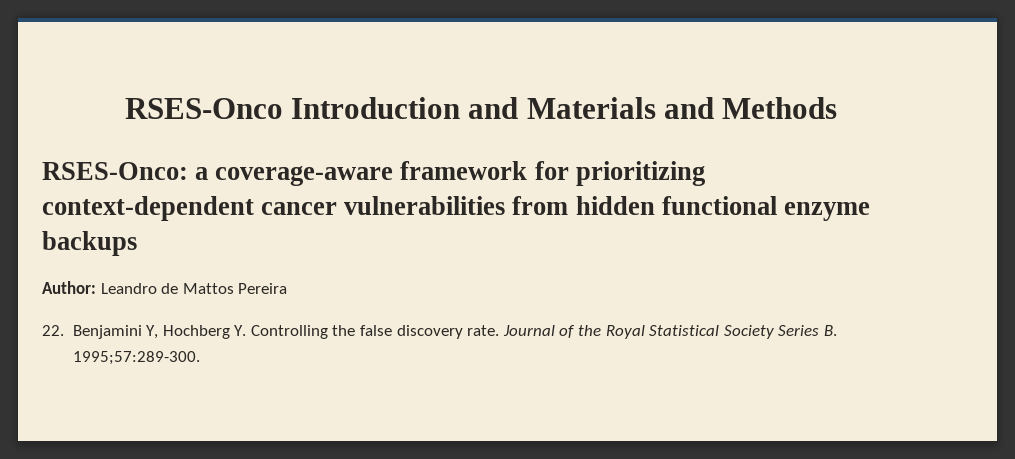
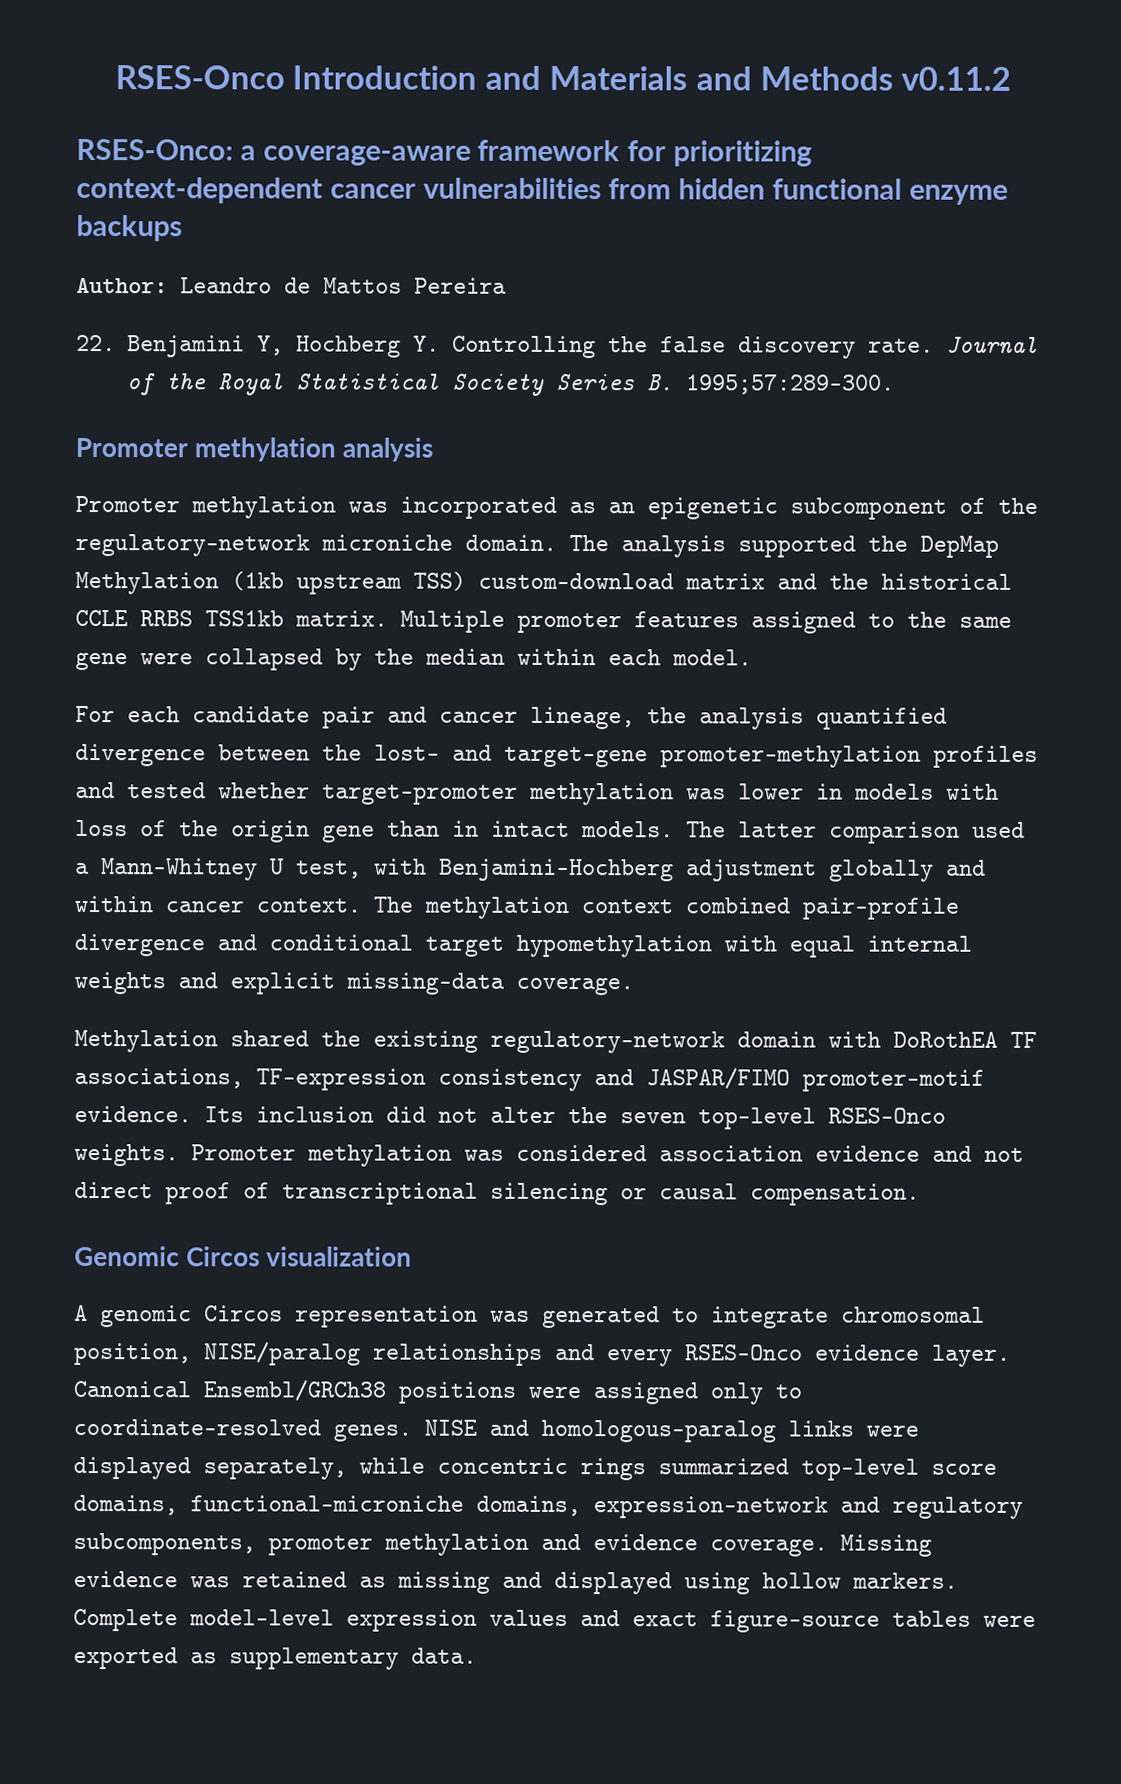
(838, 108) none -> [901,66,1012,91] v0.11.2
(200, 358) none -> [75,437,434,462] [75,495,1038,520] [75,533,999,558] [75,571,1012,595] [75,609,1012,634] [75,648,752,671] [75,705,947,730] [75,743,1038,768] [75,781,999,806] [75,819,1025,844] [75,858,986,882] [74,895,959,920] [74,933,972,958] [74,971,634,996] [74,1029,1037,1054] [74,1067,985,1092] [74,1105,946,1130] [74,1143,1024,1167] [74,1181,920,1206] [74,1245,413,1267] [74,1304,985,1329] [74,1341,1011,1367] [73,1379,802,1405] [73,1418,919,1443] [73,1456,997,1481] [73,1494,1023,1519] [73,1532,932,1557] [73,1570,958,1595] [73,1608,1036,1633] [73,1646,477,1670] // Promoter methylation analysis // Promoter methylation was incorporated as an epigenetic subcomponent of the regulatory-network microniche domain. The analysis supported the DepMap Methylation (1kb upstream TSS) custom-download matrix and the historical CCLE RRBS TSS1kb matrix. Multiple promoter features assigned to the same gene were collapsed by the median within each model. // For each candidate pair and cancer lineage, the analysis quantified divergence between the lost- and target-gene promoter-methylation profiles and tested whether target-promoter methylation was lower in models with loss of the origin gene than in intact models. The latter comparison used a Mann-Whitney U test, with Benjamini-Hochberg adjustment globally and within cancer context. The methylation context combined pair-profile divergence and conditional target hypomethylation with equal internal weights and explicit missing-data coverage. // Methylation shared the existing regulatory-network domain with DoRothEA TF associations, TF-expression consistency and JASPAR/FIMO promoter-motif evidence. Its inclusion did not alter the seven top-level RSES-Onco weights. Promoter methylation was considered association evidence and not direct proof of transcriptional silencing or causal compensation. // Genomic Circos visualization // A genomic Circos representation was generated to integrate chromosomal position, NISE/paralog relationships and every RSES-Onco evidence layer. Canonical Ensembl/GRCh38 positions were assigned only to coordinate-resolved genes. NISE and homologous-paralog links were displayed separately, while concentric rings summarized top-level score domains, functional-microniche domains, expression-network and regulatory subcomponents, promoter methylation and evidence coverage. Missing evidence was retained as missing and displayed using hollow markers. Complete model-level expression values and exact figure-source tables were exported as supplementary data.

